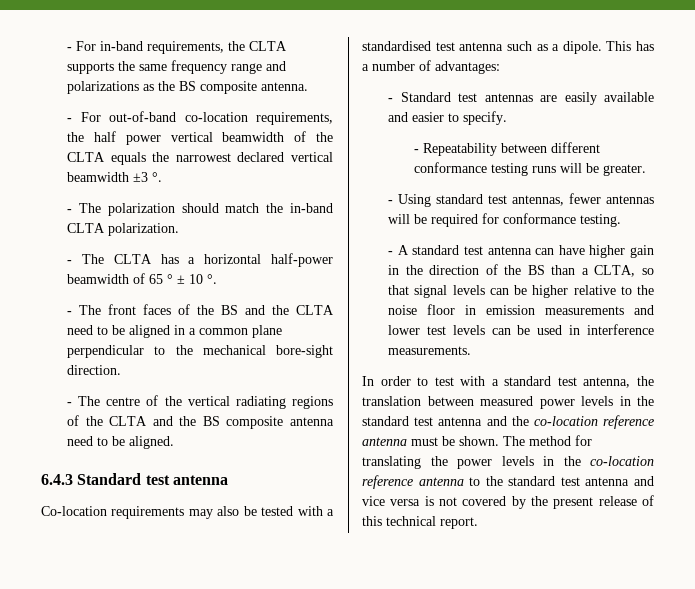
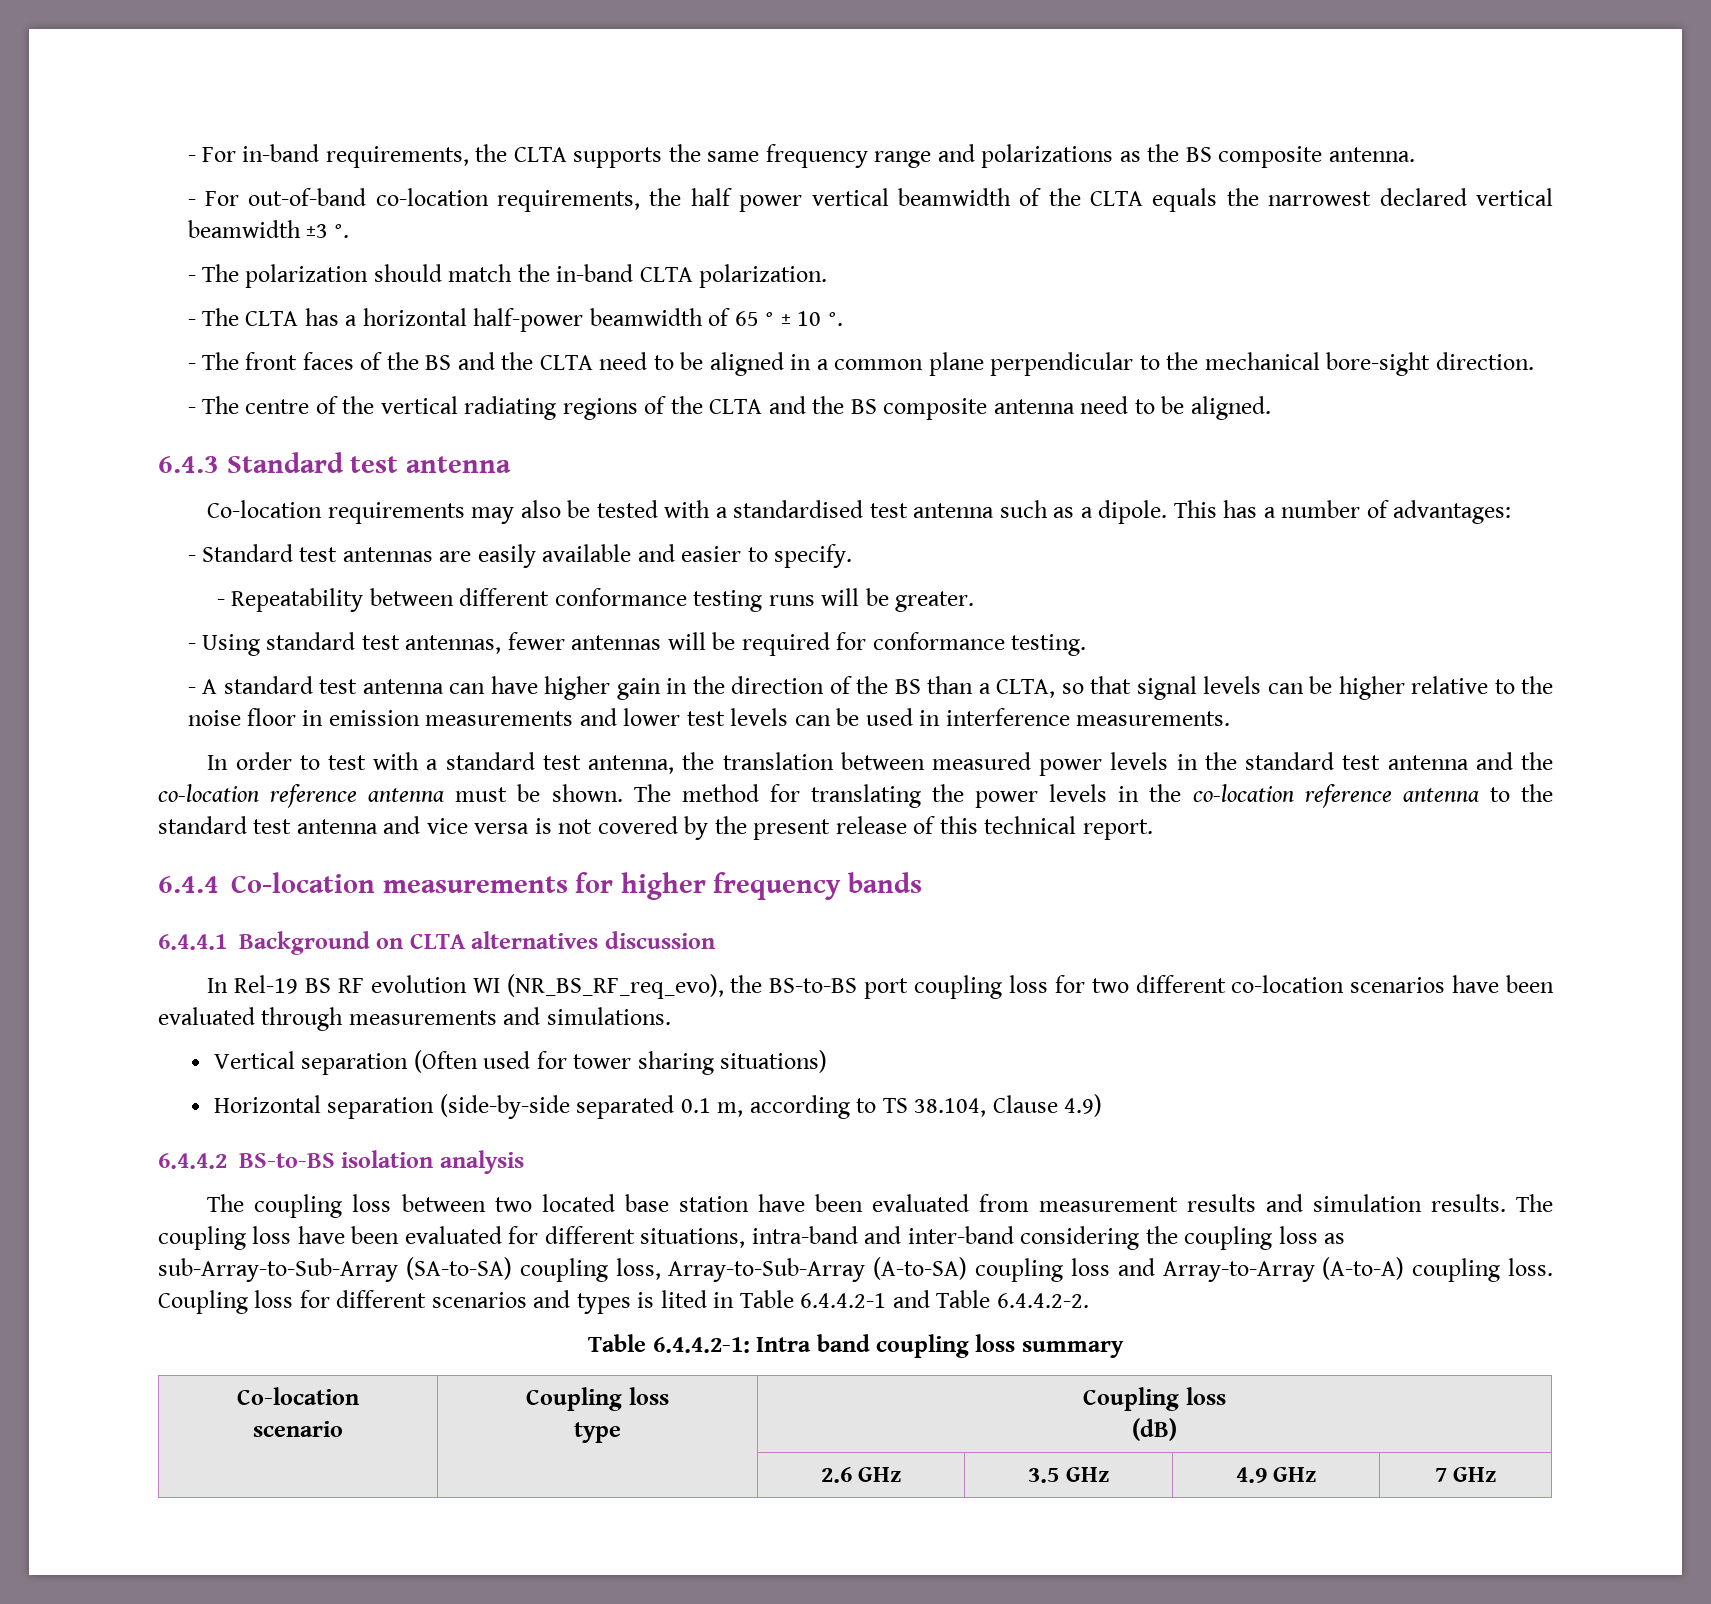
(478, 523) none -> [158,872,922,900] [158,931,715,955] [207,974,1554,999] [158,1007,671,1031] [213,1050,828,1075] [213,1094,1103,1119] [158,1150,524,1174] [207,1194,1553,1218] [158,1226,1346,1250] [158,1257,1553,1282] [158,1290,1089,1314] [588,1334,1124,1358] [237,1387,359,1405] [253,1421,343,1437] [526,1387,669,1411] [574,1422,621,1443] [1083,1387,1226,1411] [1132,1418,1177,1441] [820,1467,902,1483] [1028,1467,1109,1483] [1235,1467,1317,1483] [1434,1467,1497,1482] // 6.4.4 Co-location measurements for higher frequency bands // 6.4.4.1 Background on CLTA alternatives discussion // In Rel-19 BS RF evolution WI (NR_BS_RF_req_evo), the BS-to-BS port coupling loss for two different co-location scenarios have been evaluated through measurements and simulations. // Vertical separation (Often used for tower sharing situations) // Horizontal separation (side-by-side separated 0.1 m, according to TS 38.104, Clause 4.9) // 6.4.4.2 BS-to-BS isolation analysis // The coupling loss between two located base station have been evaluated from measurement results and simulation results. The coupling loss have been evaluated for different situations, intra-band and inter-band considering the coupling loss as sub-Array-to-Sub-Array (SA-to-SA) coupling loss, Array-to-Sub-Array (A-to-SA) coupling loss and Array-to-Array (A-to-A) coupling loss. Coupling loss for different scenarios and types is lited in Table 6.4.4.2-1 and Table 6.4.4.2-2. // Table 6.4.4.2-1: Intra band coupling loss summary // Co-location // scenario | Coupling loss // type | Coupling loss // (dB) // | | 2.6 GHz | 3.5 GHz | 4.9 GHz | 7 GHz

